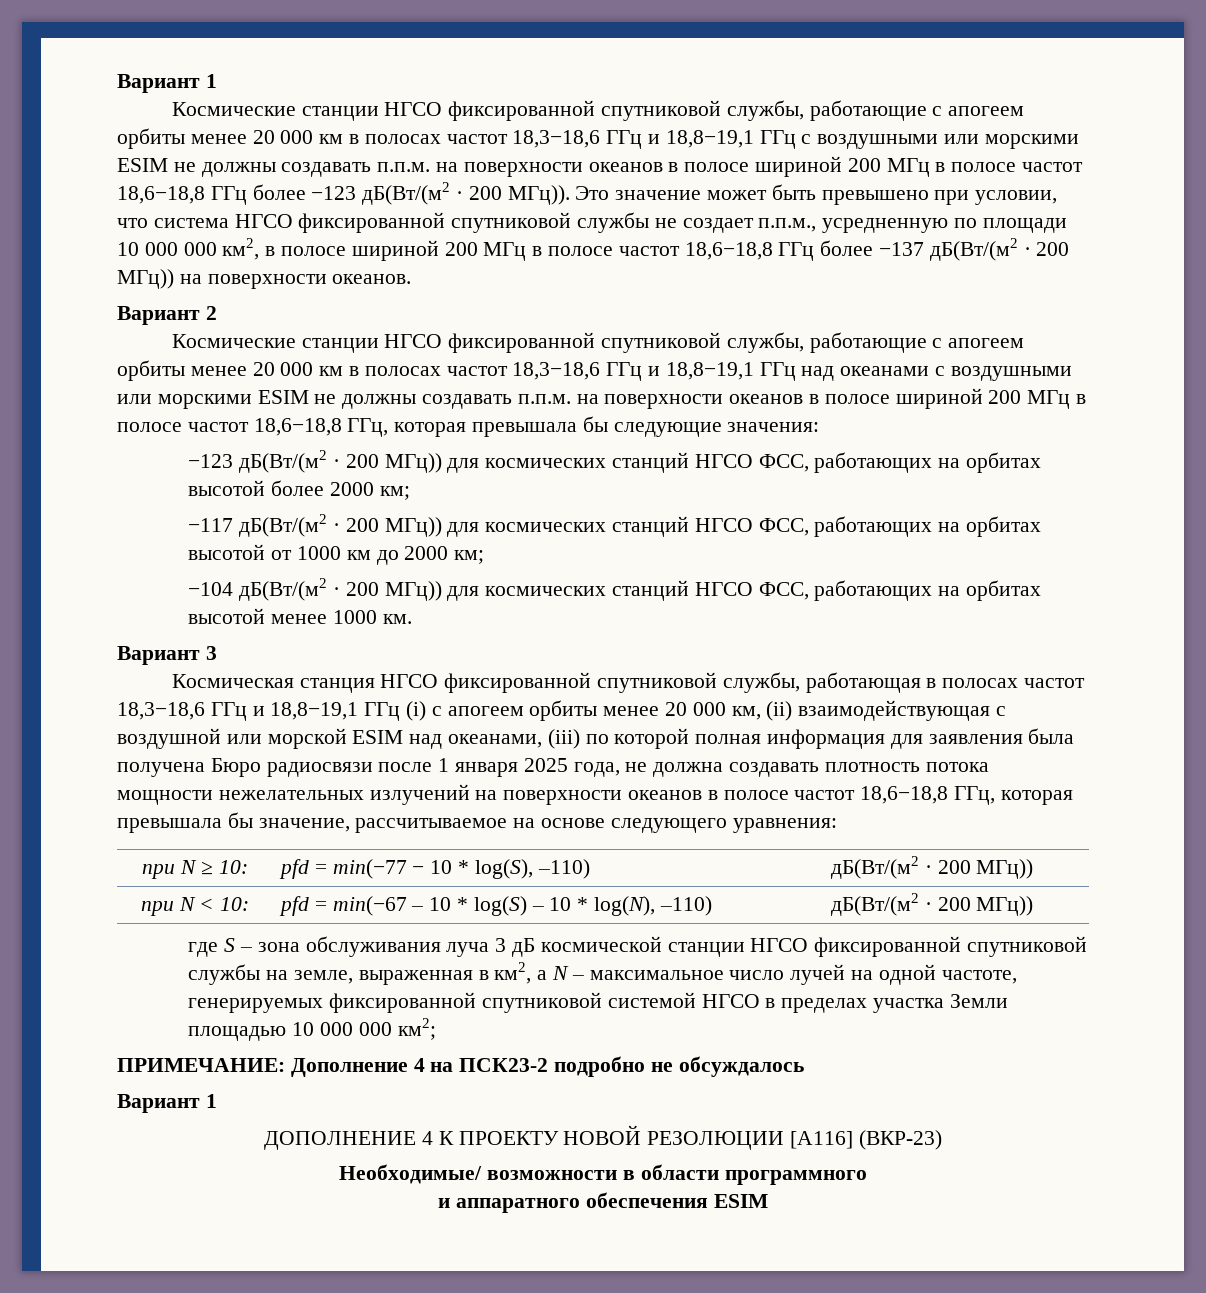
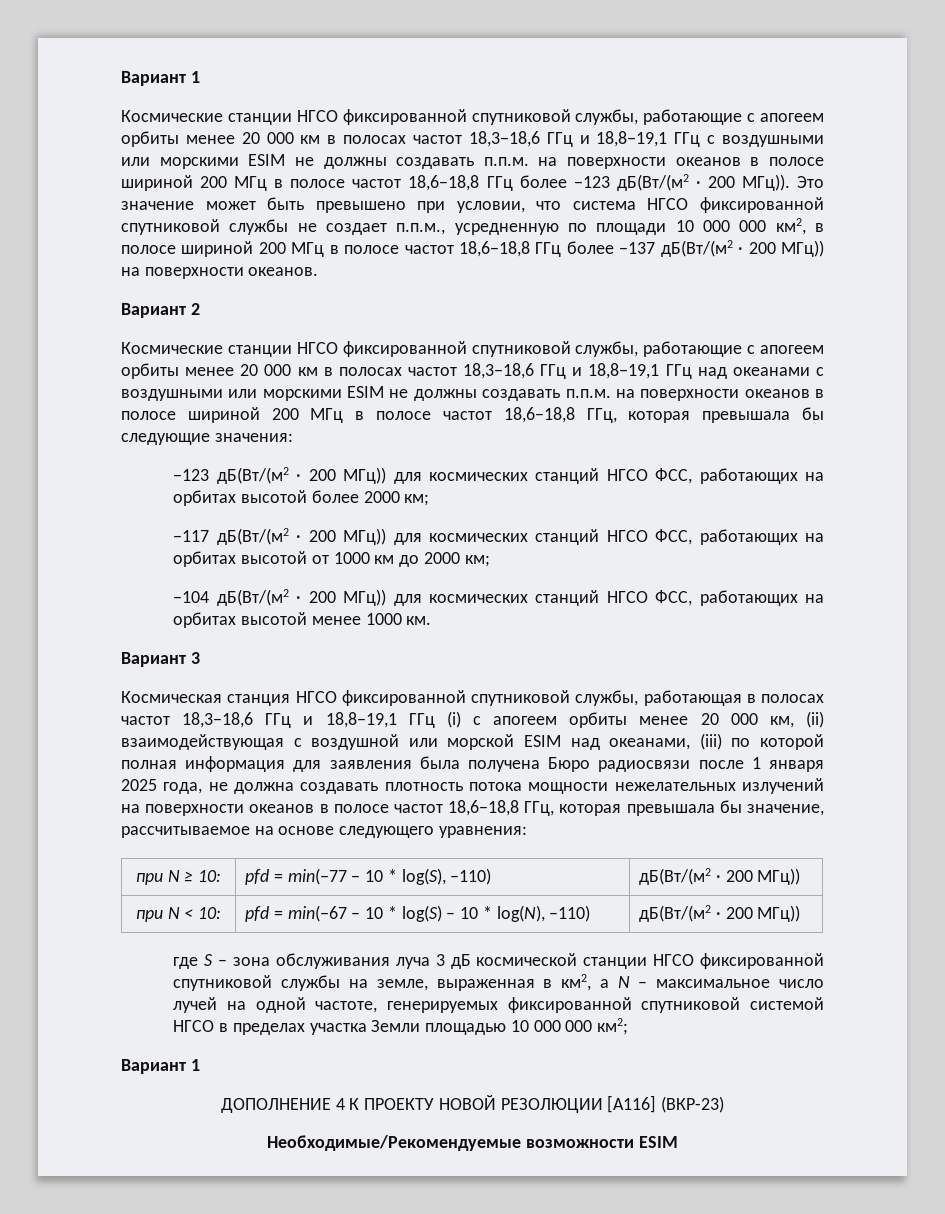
[117,1056,804,1077] // ПРИМЕЧАНИЕ: Дополнение 4 на ПСК23-2 подробно не обсуждалось -> (628, 1026) none
[339,1164,867,1185] [438,1192,708,1213] Необходимые/ возможности в области программного // и аппаратного обеспечения -> [267,1135,634,1151] Необходимые/Рекомендуемые возможности

